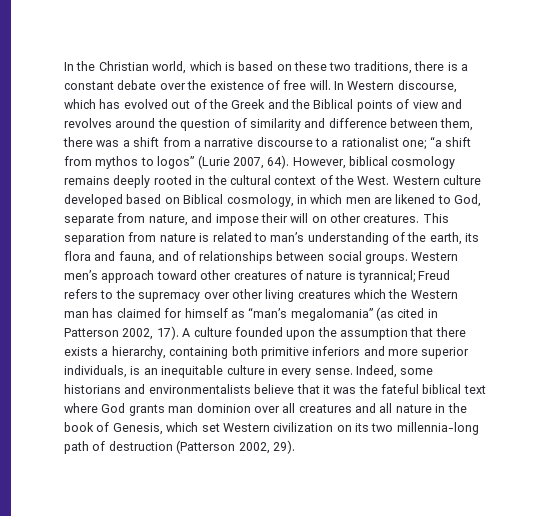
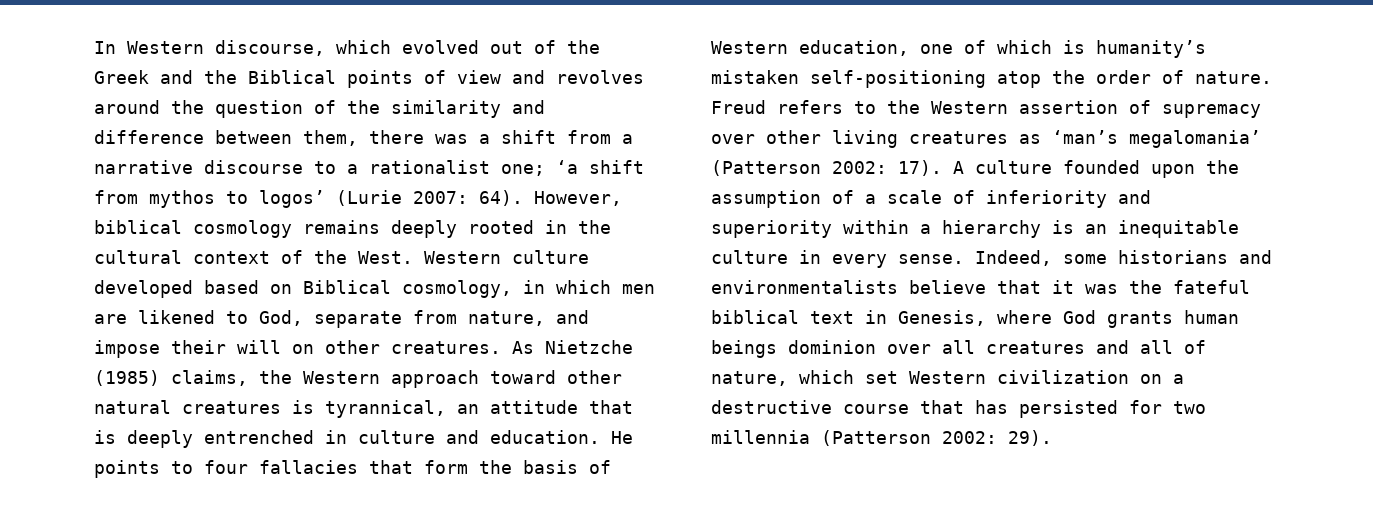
[64,61,468,74] [64,80,344,90] In the Christian world, which is based on these two traditions, there is a constant debate over the existence of free will. In -> [94,41,116,54] In
[99,99,121,109] has -> (391, 47) none
(247, 123) none -> [347,100,380,114] the
[429,136,442,147] “a -> [556,160,578,174] ‘a
[157,155,264,169] logos” (Lurie 2007, -> [259,190,468,208] logos’ (Lurie 2007:
[422,213,449,223] [64,232,480,245] [64,251,459,264] [64,270,415,283] This separation from nature is related to man’s understanding of the earth, its flora and fauna, and of relationships between social groups. Western men’s approach toward other creatures of nature is tyrannical; -> [512,340,633,354] [94,370,622,388] [94,400,633,418] [94,430,633,448] [94,460,611,478] [711,40,1206,58] [711,70,1272,88] As Nietzche (1985) claims, the Western approach toward other natural creatures is tyrannical, an attitude that is deeply entrenched in culture and education. He points to four fallacies that form the basis of Western education, one of which is humanity’s mistaken self-positioning atop the order of nature.
(135, 294) none -> [931,100,1151,114] Western assertion of
[354,289,458,299] [64,307,438,321] [64,328,154,340] which the Western man has claimed for himself as “man’s megalomania” (as cited in Patterson 2002, -> [1019,130,1261,148] [711,160,887,176] as ‘man’s megalomania’ (Patterson 2002:
[410,327,466,337] [64,346,470,359] [64,365,127,378] that there exists a hierarchy, containing both primitive inferiors and more superior individuals, -> [832,190,1151,208] [711,220,1041,238] of a scale of inferiority and superiority within a hierarchy
(486, 389) none -> [865,310,986,326] in Genesis,
[168,406,194,413] man -> [1184,310,1239,324] [711,340,777,358] human beings
[395,403,467,413] [64,422,163,435] nature in the book of Genesis, -> [1184,340,1206,354] [711,371,788,386] of nature,
[355,422,479,435] [64,440,270,454] its two millennia-long path of destruction (Patterson 2002, -> [1173,374,1184,384] [711,400,1206,418] [711,430,997,446] a destructive course that has persisted for two millennia (Patterson 2002:

